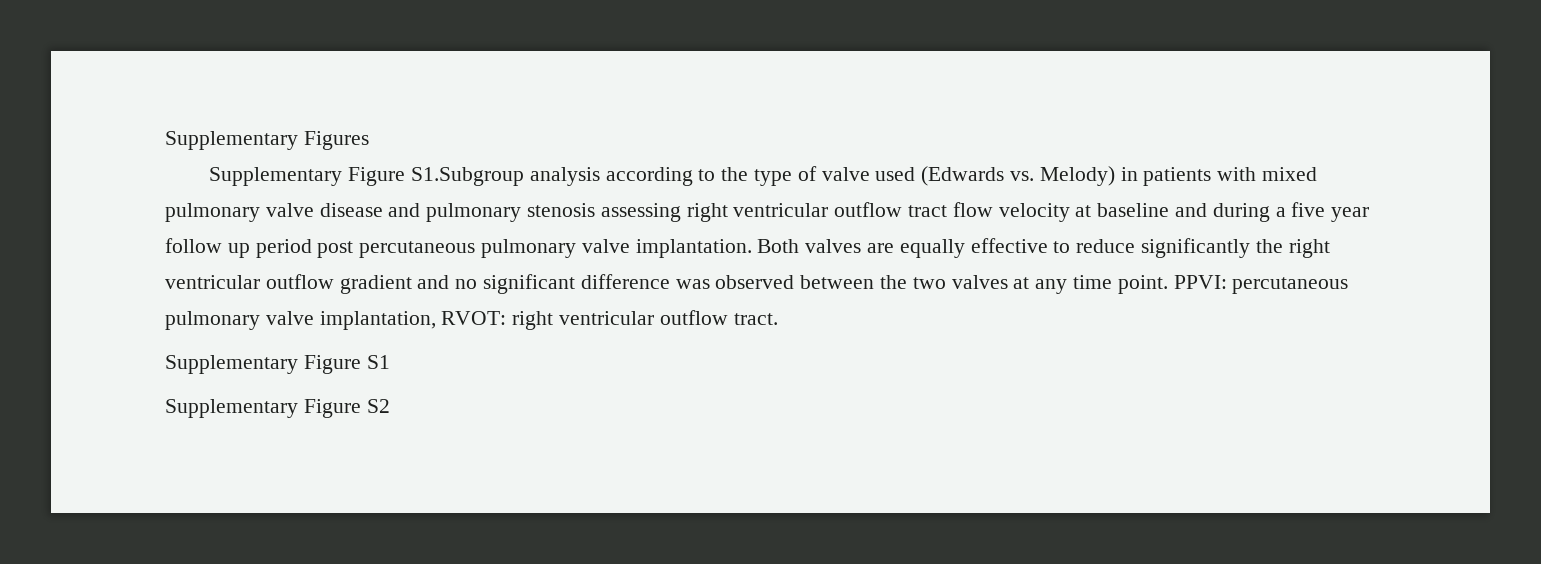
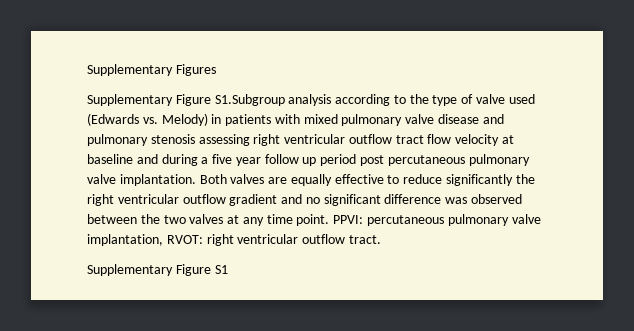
[165,399,390,418] // Supplementary Figure S2 -> (228, 269) none

